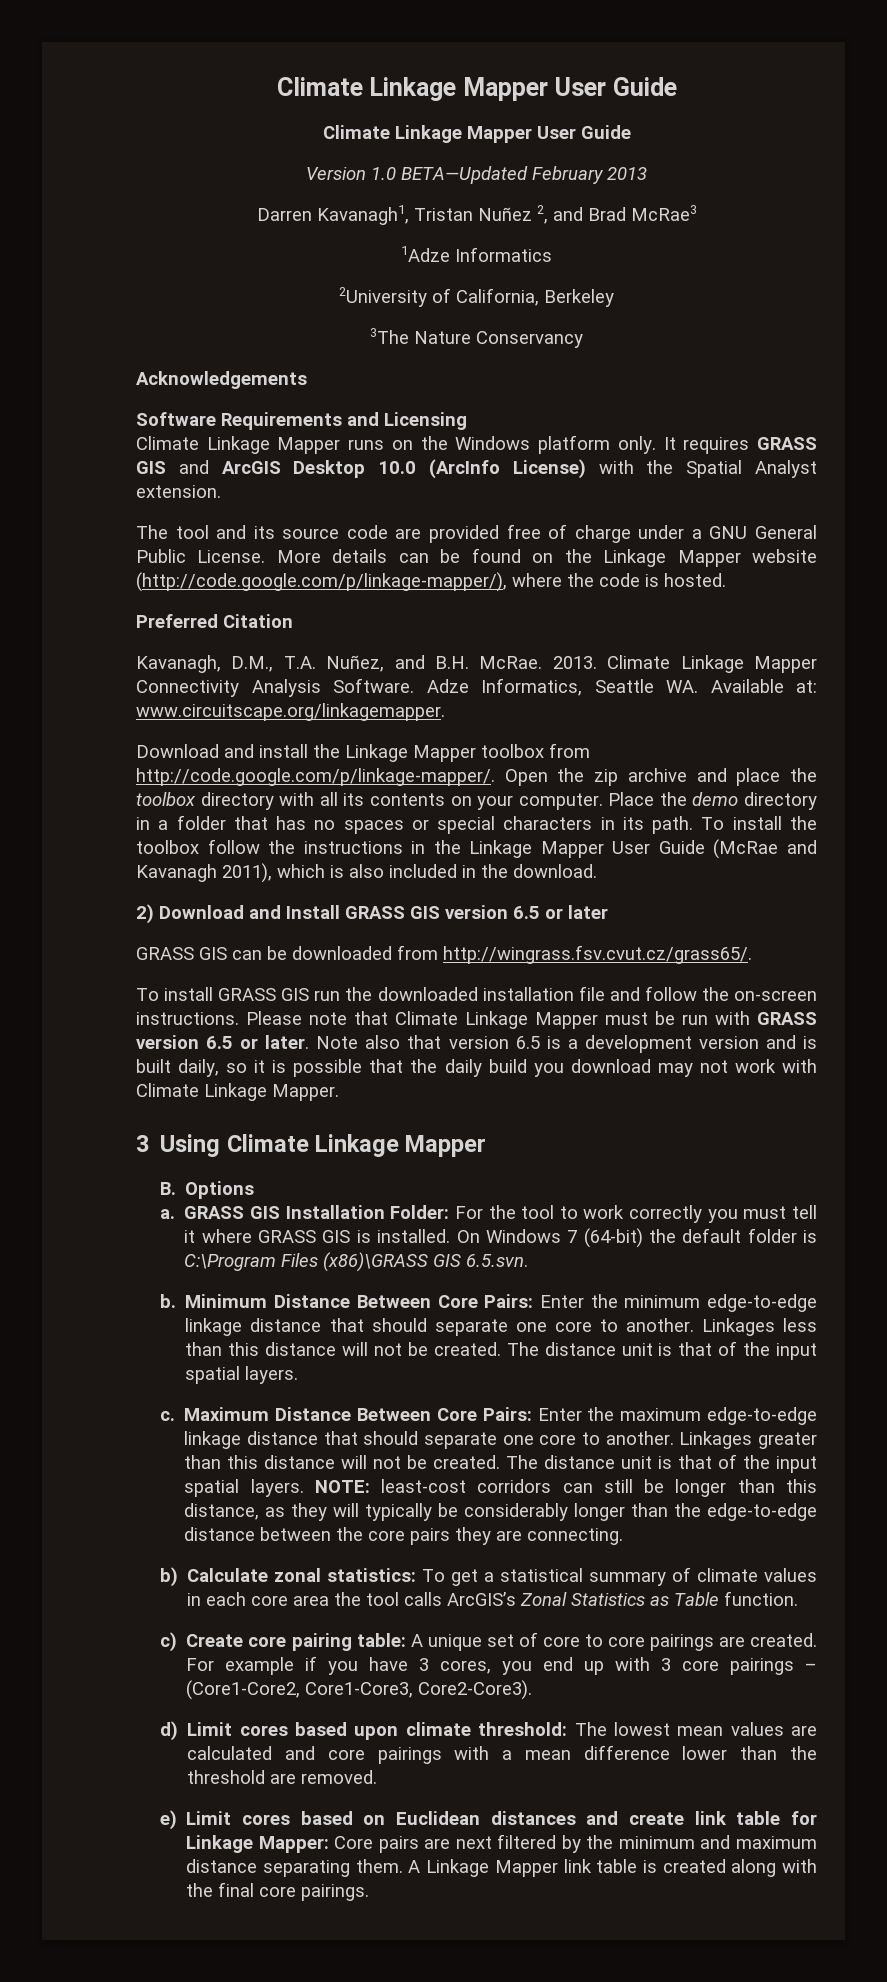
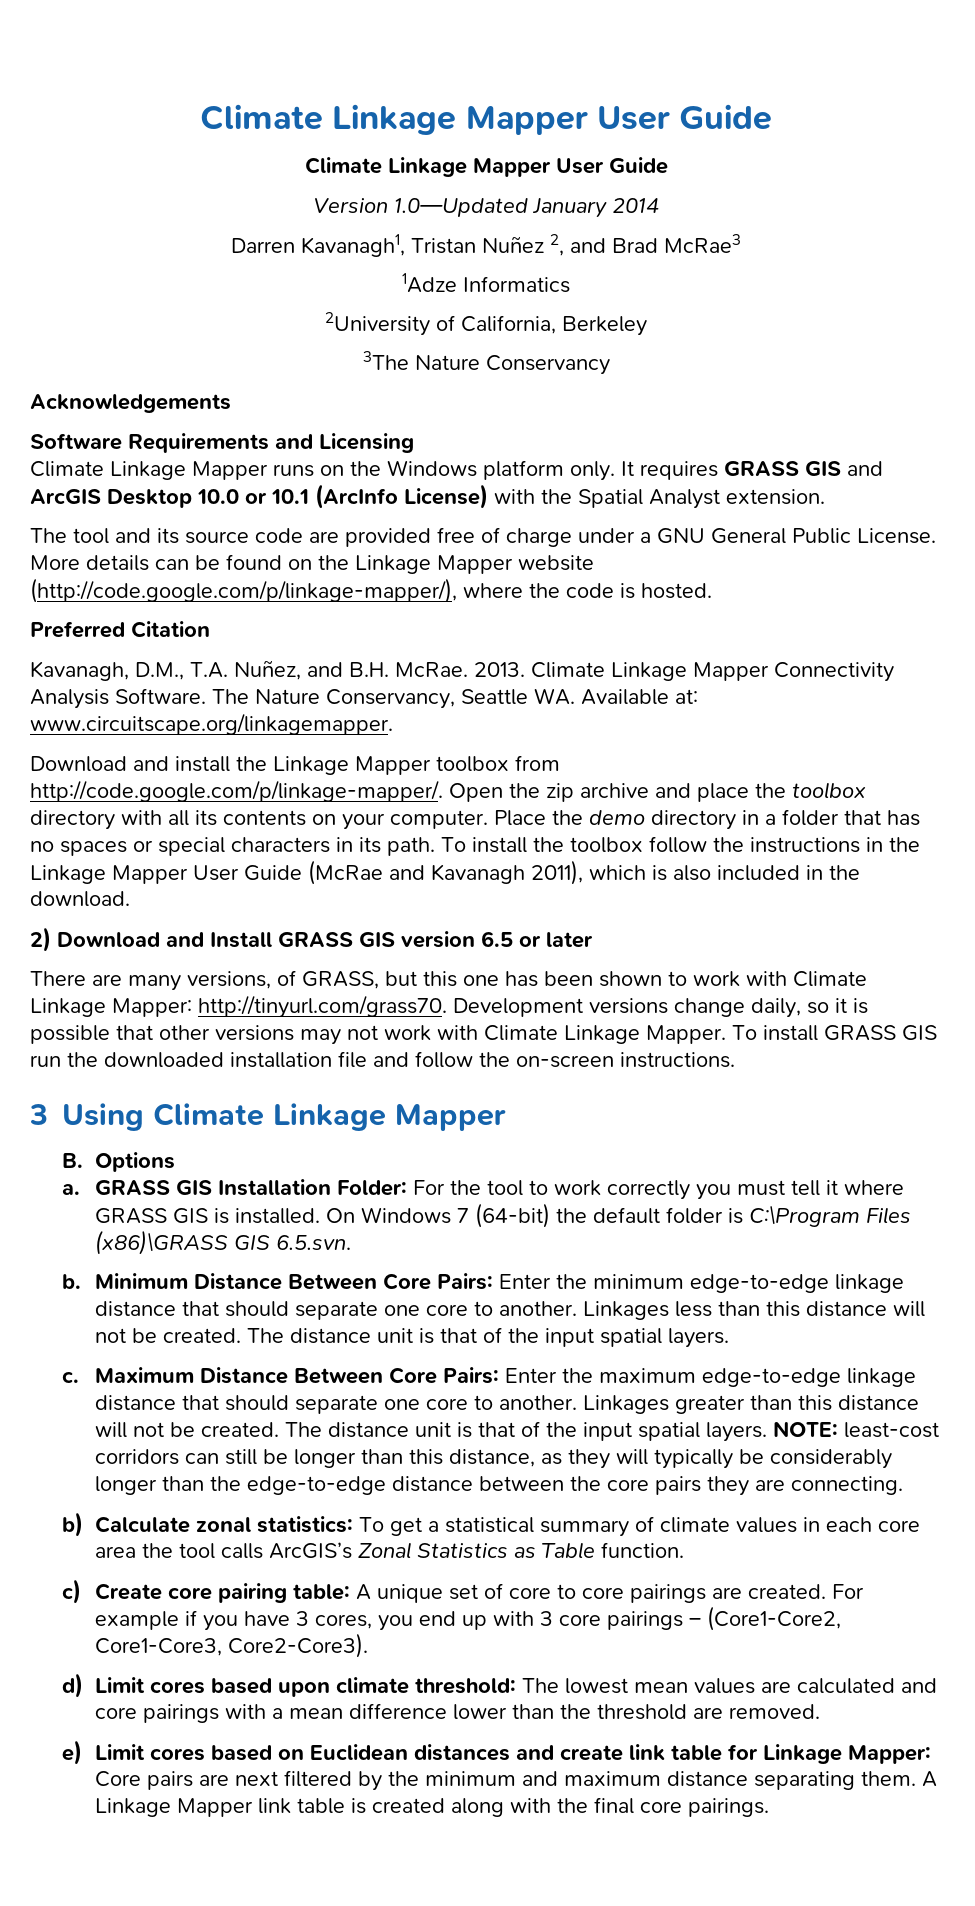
[371,166,647,184] 1.0 BETA—Updated February 2013 -> [394,198,659,218] 1.0—Updated January 2014
(417, 467) none -> [245,489,309,504] or 10.1
[426,678,582,696] Adze Informatics, -> [212,689,455,709] The Nature Conservancy,
[136,945,752,964] GRASS GIS can be downloaded from http://wingrass.fsv.cvut.cz/grass65/. // -> [30,970,867,991] [30,995,868,1018] [30,1025,726,1045] There are many versions, of GRASS, but this one has been shown to work with Climate Linkage Mapper: http://tinyurl.com/grass70. Development versions change daily, so it is possible that other versions may not work with Climate Linkage Mapper.
[246,1011,817,1029] [136,1035,817,1053] [136,1059,818,1077] [136,1083,339,1101] Please note that Climate Linkage Mapper must be run with GRASS version 6.5 or later. Note also that version 6.5 is a development version and is built daily, so it is possible that the daily build you download may not work with Climate Linkage Mapper. -> (735, 1060) none

